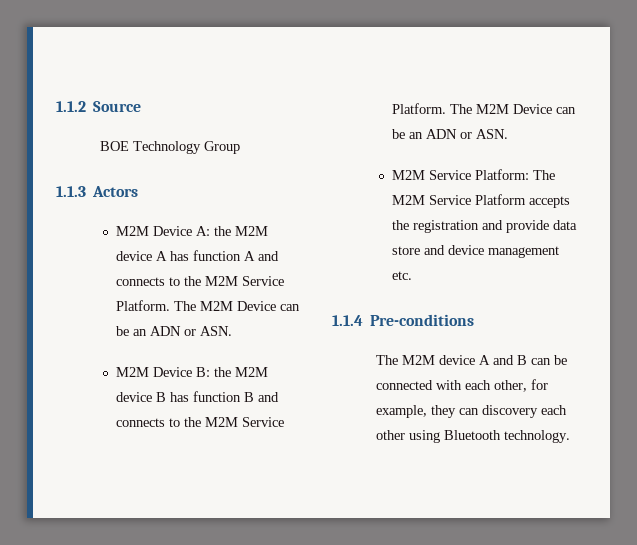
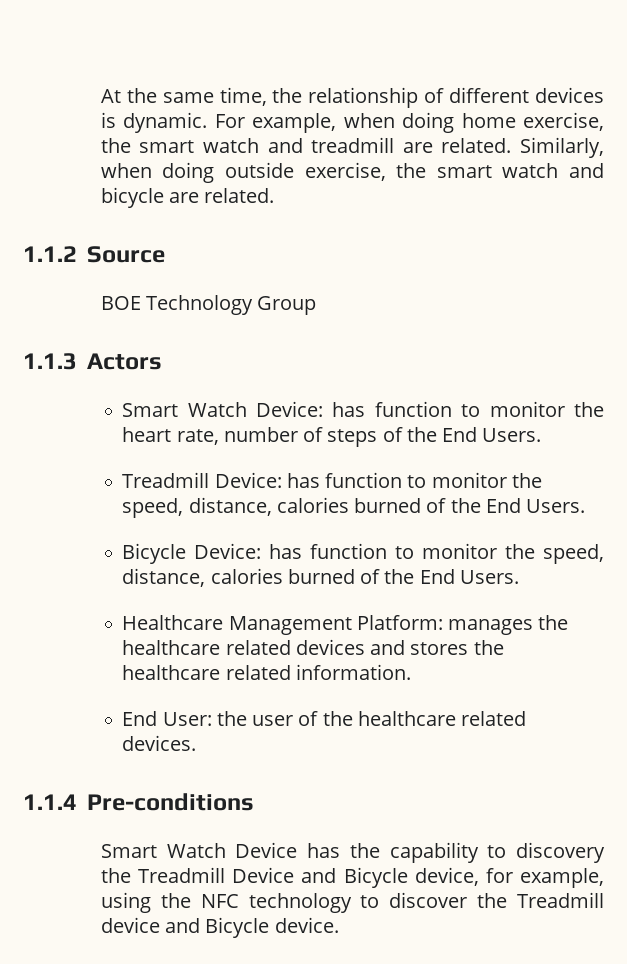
(56, 106) none -> [100,87,604,108] [100,112,604,133] [100,137,605,158] [100,162,604,183] [100,187,275,208] At the same time, the relationship of different devices is dynamic. For example, when doing home exercise, the smart watch and treadmill are related. Similarly, when doing outside exercise, the smart watch and bicycle are related. //
[116,226,269,236] [116,250,280,261] [116,276,285,286] [116,300,301,311] [116,326,233,336] [116,367,269,377] [116,391,280,402] [116,417,285,427] [392,103,577,114] [392,129,509,139] [392,169,556,180] [392,194,571,208] [392,220,578,233] [392,245,560,258] [392,271,413,280] [332,314,475,326] [376,355,568,365] [376,379,549,392] [376,405,568,418] [376,430,571,443] M2M Device A: the M2M device A has function A and connects to the M2M Service Platform. The M2M Device can be an ADN or ASN. // M2M Device B: the M2M device B has function B and connects to the M2M Service Platform. The M2M Device can be an ADN or ASN. // M2M Service Platform: The M2M Service Platform accepts the registration and provide data store and device management etc. // 1.1.4 Pre-conditions // The M2M device A and B can be connected with each other, for example, they can discovery each other using Bluetooth technology. -> [122,401,604,417] [122,427,542,447] [122,472,542,488] [122,497,586,518] [122,543,604,564] [122,568,519,587] [122,615,569,635] [122,639,504,655] [122,664,411,680] [122,711,527,726] [122,735,197,751] [23,793,254,811] [100,842,606,863] [100,867,604,888] [100,892,605,913] [100,917,339,938] Smart Watch Device: has function to monitor the heart rate, number of steps of the End Users. // Treadmill Device: has function to monitor the speed, distance, calories burned of the End Users. // Bicycle Device: has function to monitor the speed, distance, calories burned of the End Users. // Healthcare Management Platform: manages the healthcare related devices and stores the healthcare related information. // End User: the user of the healthcare related devices. // 1.1.4 Pre-conditions // Smart Watch Device has the capability to discovery the Treadmill Device and Bicycle device, for example, using the NFC technology to discover the Treadmill device and Bicycle device.

